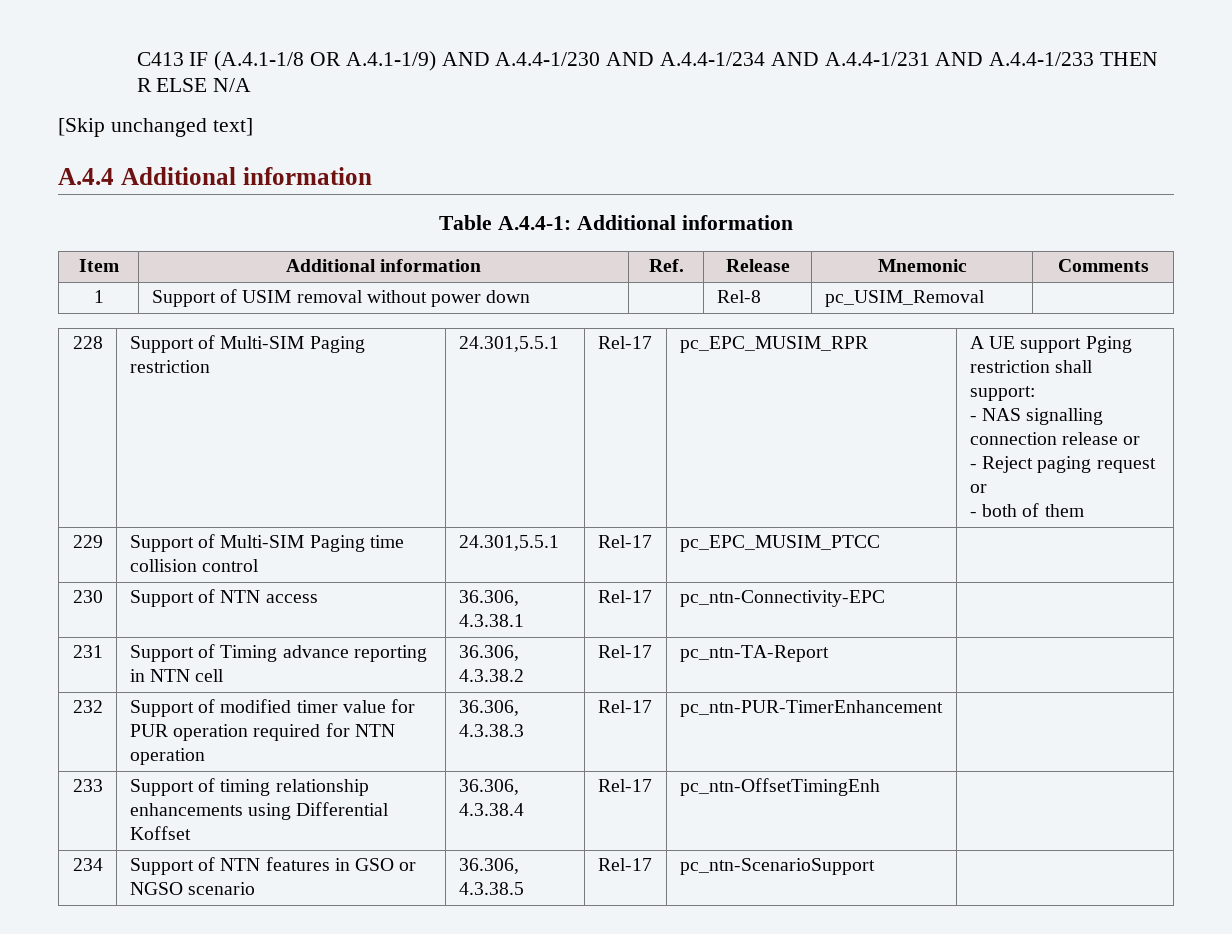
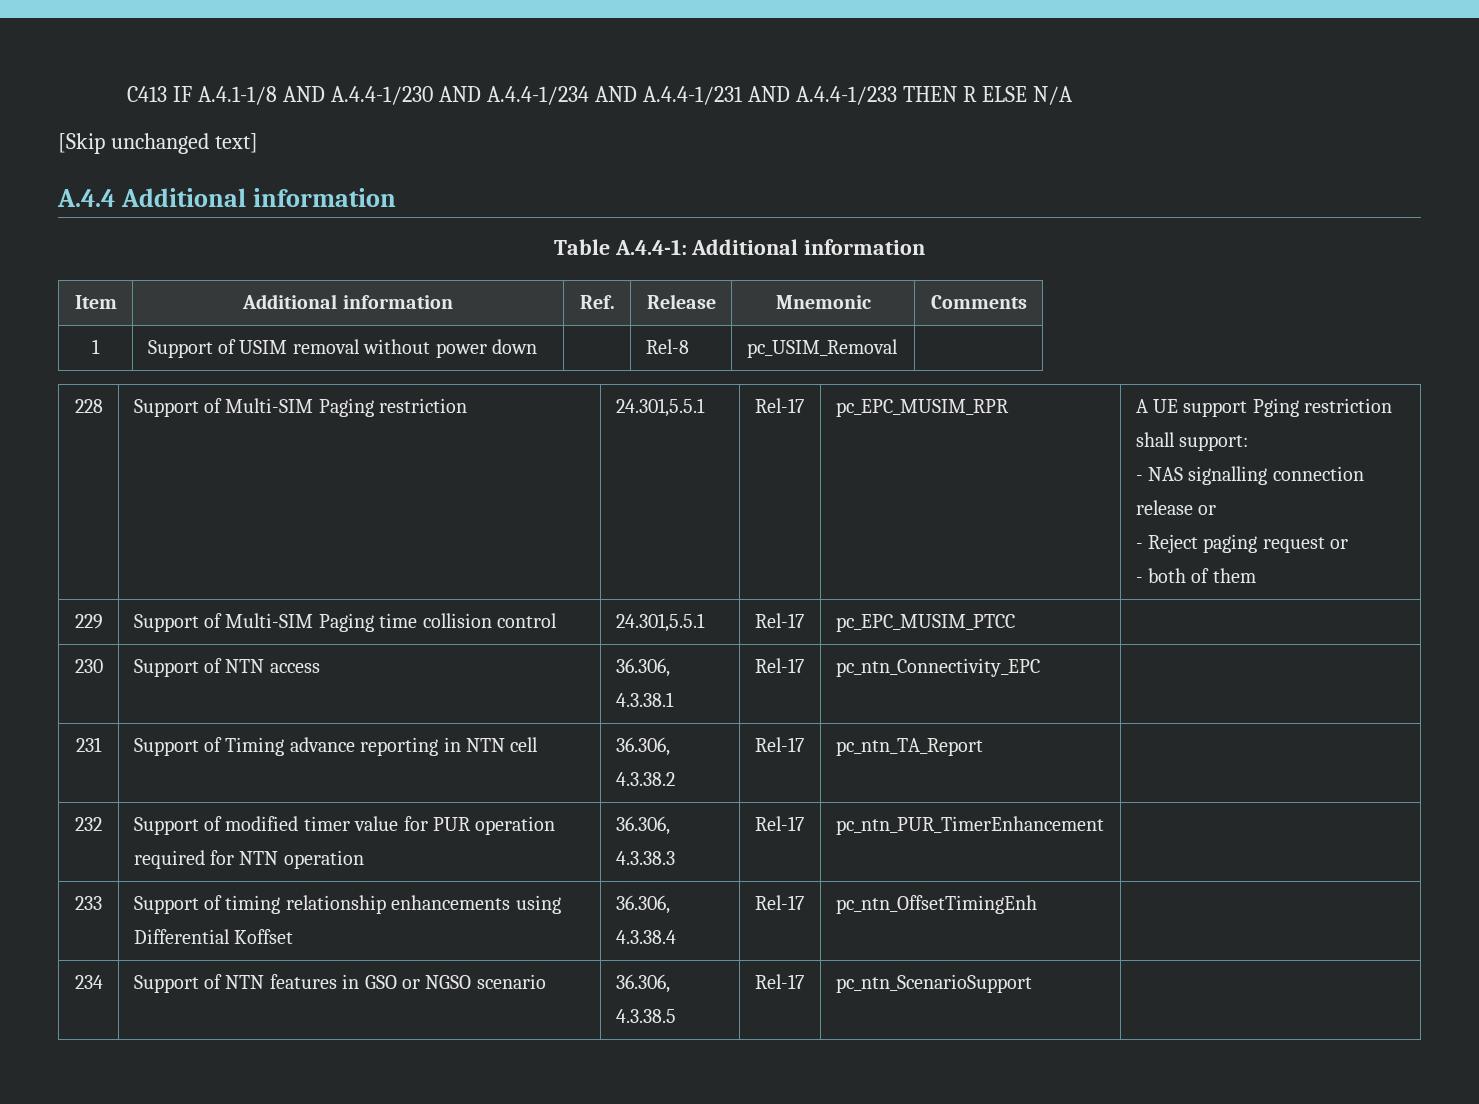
[214,51,436,71] (A.4.1-1/8 OR A.4.1-1/9) -> [198,86,278,105] A.4.1-1/8
[679,590,885,607] pc_ntn-Connectivity-EPC -> [835,658,1040,677] pc_ntn_Connectivity_EPC
[679,645,829,662] pc_ntn-TA-Report -> [835,738,983,756] pc_ntn_TA_Report
[679,700,943,717] pc_ntn-PUR-TimerEnhancement -> [835,816,1104,835] pc_ntn_PUR_TimerEnhancement
[679,778,880,796] pc_ntn-OffsetTimingEnh -> [835,895,1037,914] pc_ntn_OffsetTimingEnh
[679,858,875,875] pc_ntn-ScenarioSupport -> [835,974,1032,993] pc_ntn_ScenarioSupport

